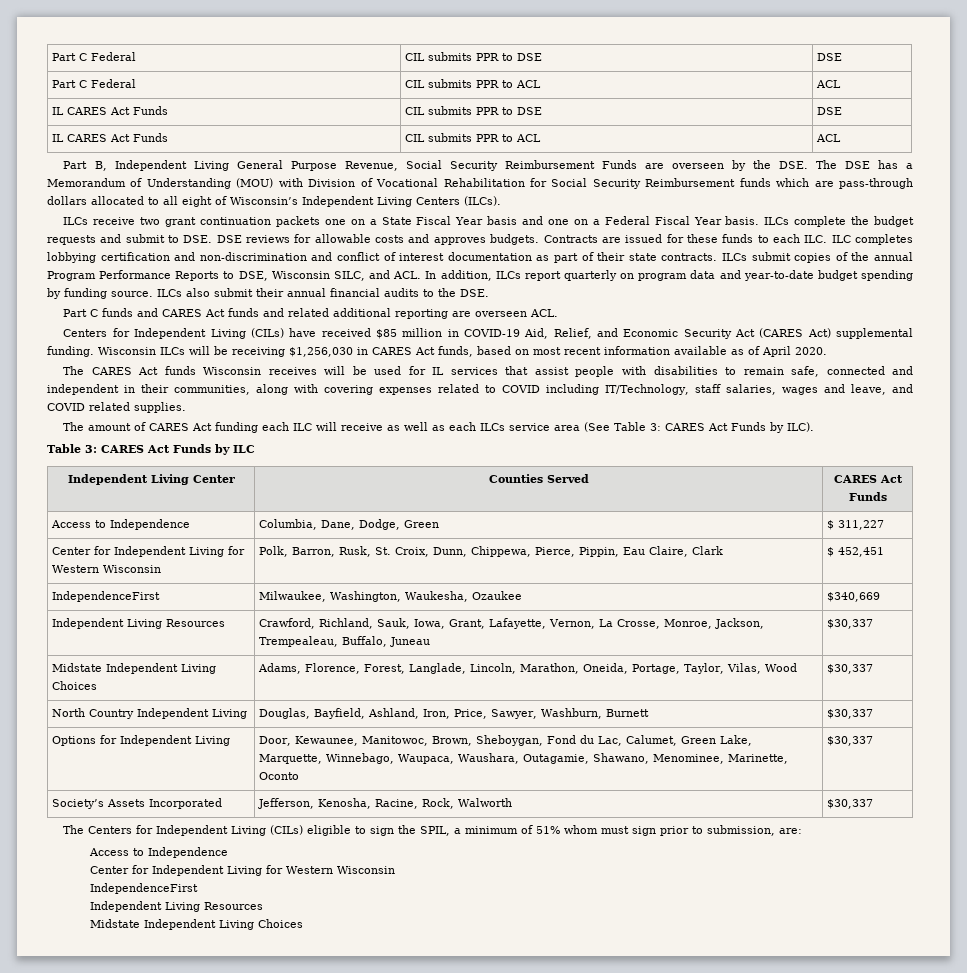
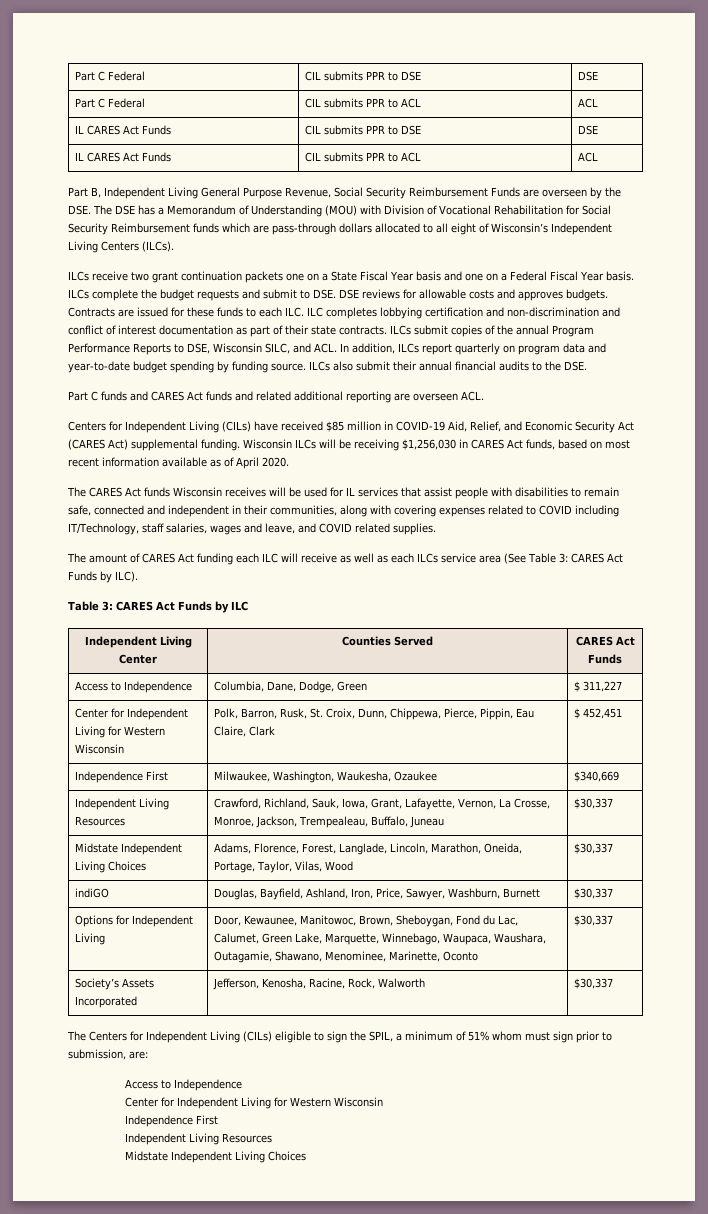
[51,591,160,602] IndependenceFirst -> [74,771,168,783] Independence First
[51,708,247,719] North Country Independent Living -> [74,888,109,898] indiGO
[90,883,199,894] IndependenceFirst -> [124,1115,218,1127] Independence First

